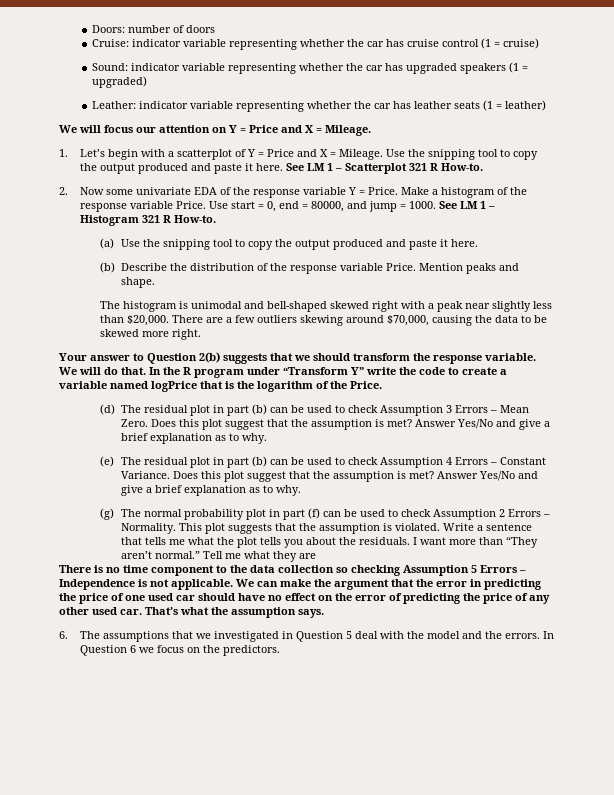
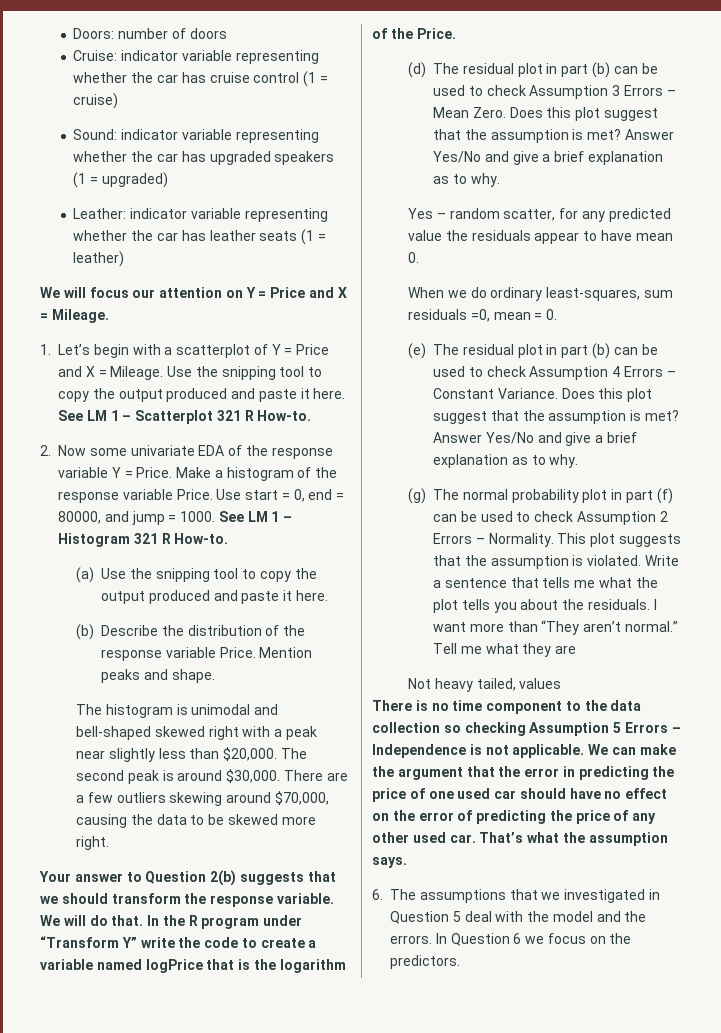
(170, 320) none -> [280,748,307,759] [76,769,281,784] The second peak is around $30,000.
(268, 438) none -> [408,208,671,222] [408,230,673,244] [408,252,420,263] [408,287,673,301] [408,309,558,322] // Yes – random scatter, for any predicted value the residuals appear to have mean 0. // When we do ordinary least-squares, sum residuals =0, mean = 0.
(317, 556) none -> [408,678,562,692] // Not heavy tailed, values

